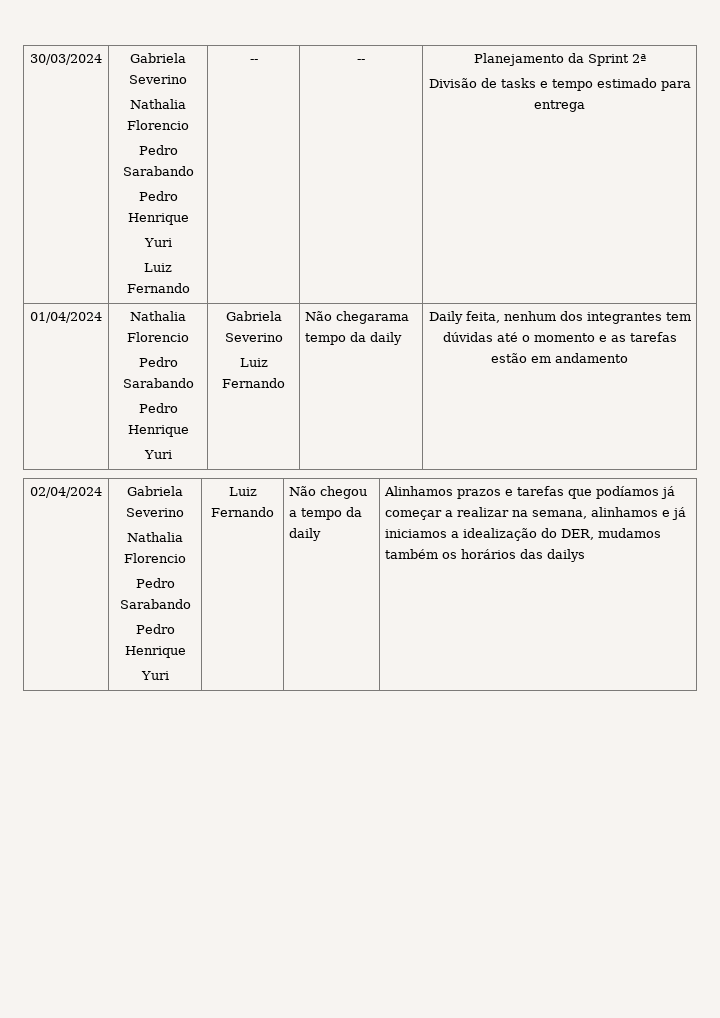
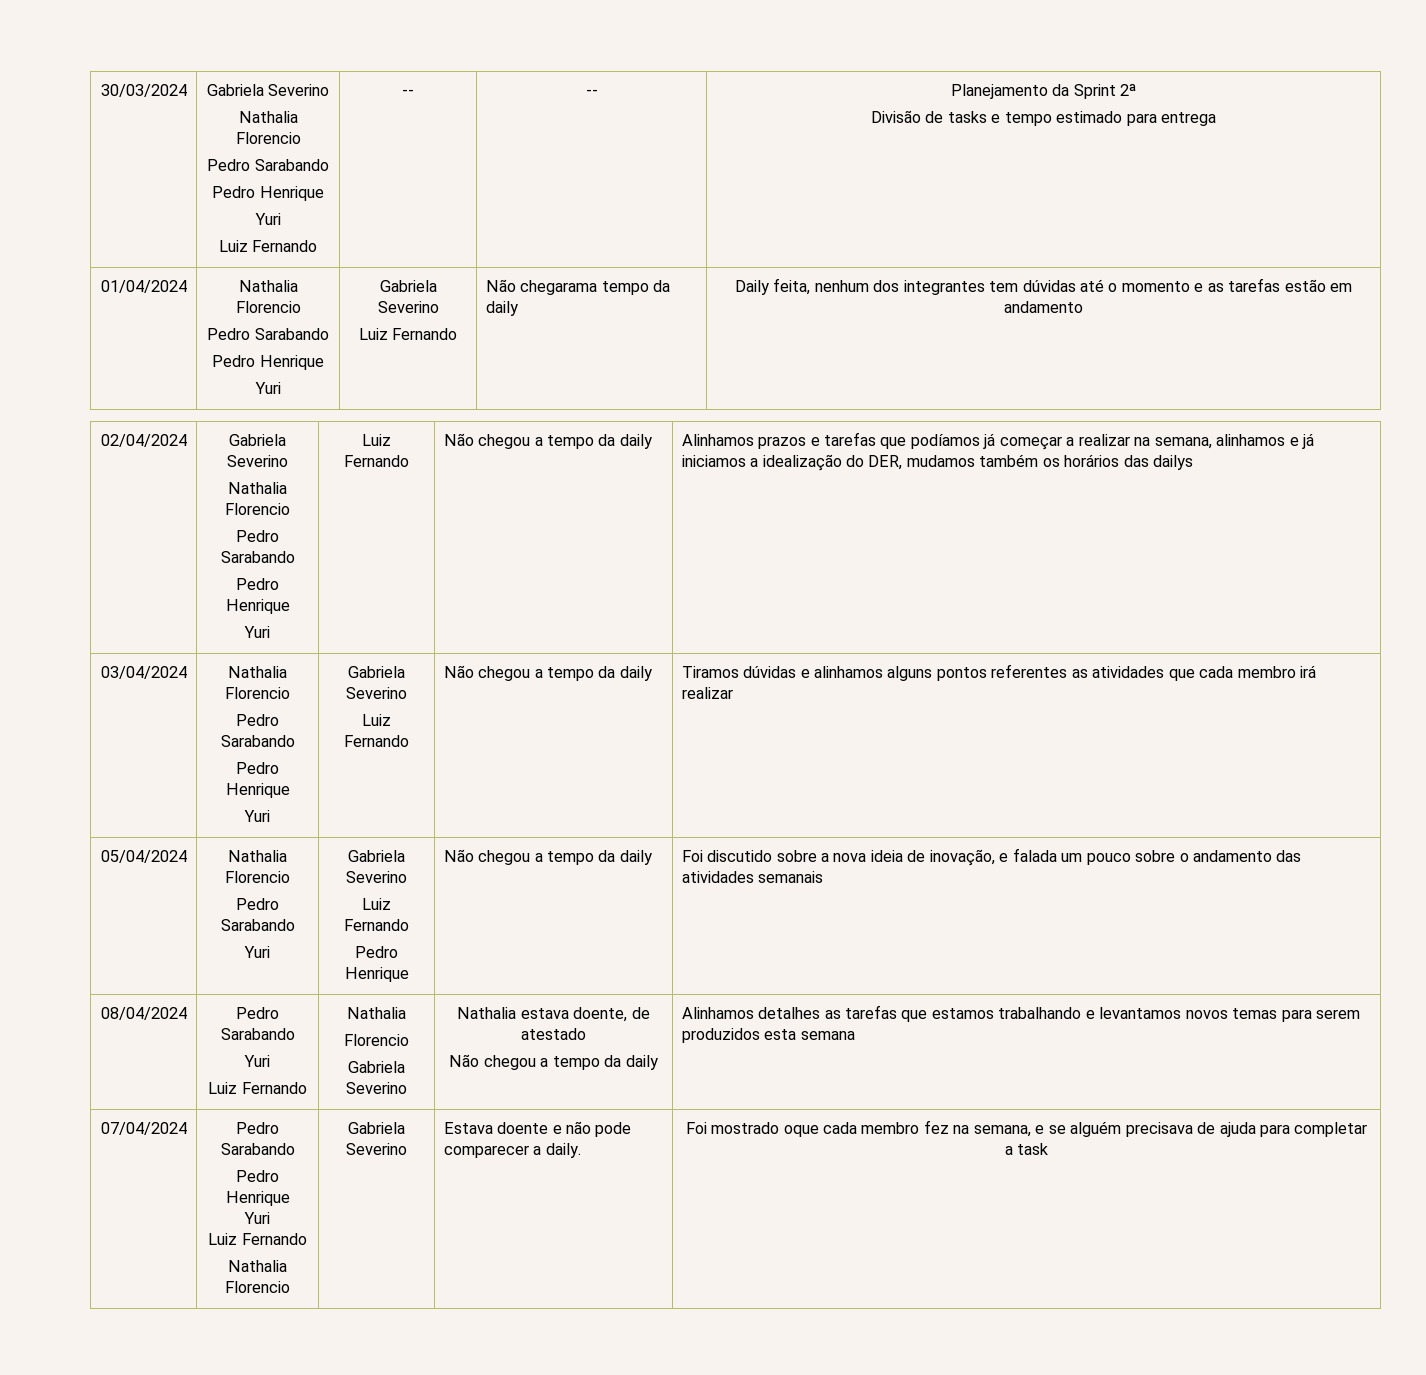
(586, 555) none -> [100,666,187,679] [228,666,287,678] [225,687,290,699] [236,714,279,726] [220,735,295,747] [236,762,279,774] [225,783,290,798] [244,810,270,822] [348,666,405,678] [346,687,407,699] [362,714,391,726] [344,735,409,747] [443,665,652,681] [681,664,1317,681] [681,687,733,699] [100,850,187,863] [228,850,287,862] [225,871,290,883] [236,898,279,910] [220,919,295,931] [244,946,270,958] [348,850,405,862] [346,871,407,883] [362,898,391,910] [344,919,409,931] [355,946,398,958] [344,967,409,982] [443,849,652,865] [681,848,1302,866] [681,871,824,883] [100,1007,187,1020] [236,1007,279,1019] [220,1028,295,1040] [244,1055,270,1067] [208,1082,307,1094] [347,1007,406,1019] [344,1034,409,1046] [348,1061,405,1073] [346,1082,407,1094] [457,1007,650,1022] [521,1028,586,1040] [449,1054,658,1070] [681,1005,1361,1022] [681,1028,855,1043] [100,1122,187,1135] [236,1122,279,1134] [220,1143,295,1155] [236,1170,279,1182] [225,1191,290,1206] [244,1212,270,1224] [208,1233,307,1245] [228,1260,287,1272] [225,1281,290,1293] [348,1122,405,1134] [346,1143,407,1155] [443,1121,632,1137] [443,1143,581,1158] [685,1120,1368,1137] [1004,1143,1049,1155] // 03/04/2024 | Nathalia Florencio // Pedro Sarabando // Pedro Henrique // Yuri | Gabriela Severino // Luiz Fernando | Não chegou a tempo da daily | Tiramos dúvidas e alinhamos alguns pontos referentes as atividades que cada membro irá realizar // 05/04/2024 | Nathalia Florencio // Pedro Sarabando // Yuri | Gabriela Severino // Luiz Fernando // Pedro Henrique | Não chegou a tempo da daily | Foi discutido sobre a nova ideia de inovação, e falada um pouco sobre o andamento das atividades semanais // 08/04/2024 | Pedro Sarabando // Yuri // Luiz Fernando | Nathalia // Florencio // Gabriela Severino | Nathalia estava doente, de atestado // Não chegou a tempo da daily | Alinhamos detalhes as tarefas que estamos trabalhando e levantamos novos temas para serem produzidos esta semana // 07/04/2024 | Pedro Sarabando // Pedro Henrique // Yuri // Luiz Fernando // Nathalia Florencio | Gabriela Severino | Estava doente e não pode comparecer a daily. | Foi mostrado oque cada membro fez na semana, e se alguém precisava de ajuda para completar a task

